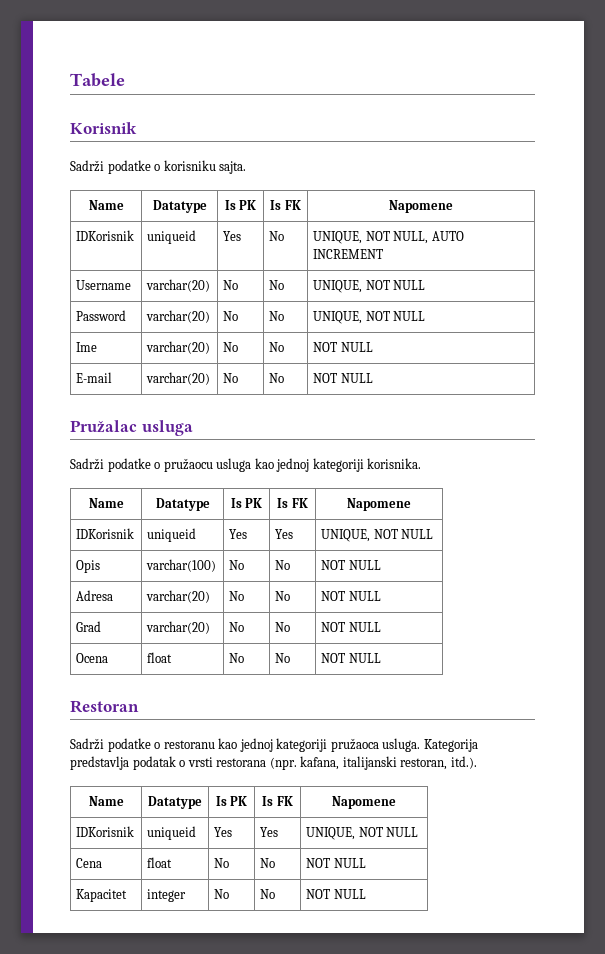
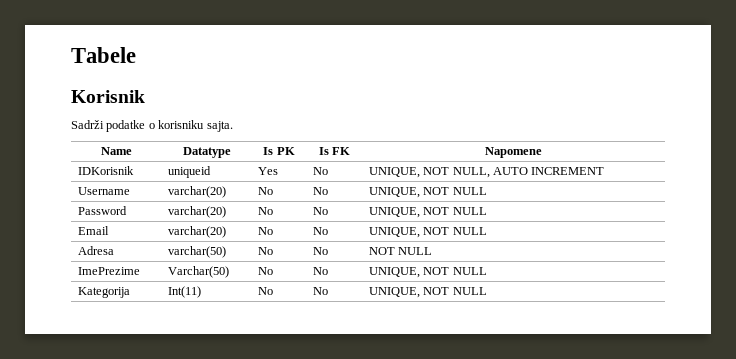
[76,342,98,352] [146,341,211,354] [223,342,239,352] [269,342,285,352] [313,342,373,352] [76,372,113,383] [146,372,211,385] [223,373,239,383] [269,373,285,383] [313,373,373,383] [70,420,193,436] [70,458,422,472] [88,498,124,508] [155,498,210,511] [230,498,263,508] [277,498,308,508] [347,498,411,511] [76,528,135,539] [147,528,197,542] [229,529,248,539] [275,529,294,539] [321,529,434,542] [76,560,101,573] [146,559,217,572] [229,560,245,570] [275,560,291,570] [321,560,381,570] [76,590,114,601] [146,590,211,603] [229,591,245,601] [275,591,291,601] [321,591,381,601] [76,621,102,632] [146,621,211,634] [229,622,245,632] [275,622,291,632] [321,622,381,632] [76,653,109,663] [147,652,173,663] [229,653,245,663] [275,653,291,663] [321,653,381,663] [70,700,139,713] [70,738,478,752] [70,756,477,770] [88,796,124,806] [148,796,202,809] [215,796,248,806] [262,796,293,806] [332,796,396,809] [76,826,135,837] [147,826,197,840] [214,827,233,837] [260,827,279,837] [306,827,419,840] [76,858,103,868] [147,857,173,868] [214,858,230,868] [260,858,276,868] [306,858,366,868] [76,889,128,902] [147,889,187,902] [214,889,230,899] [260,889,276,899] Ime | varchar(20) | No | No | NOT NULL // E-mail | varchar(20) | No | No | NOT NULL // Pružalac usluga // Sadrži podatke o pružaocu usluga kao jednoj kategoriji korisnika. // Name | Datatype | Is PK | Is FK | Napomene // IDKorisnik | uniqueid | Yes | Yes | UNIQUE, NOT NULL // Opis | varchar(100) | No | No | NOT NULL // Adresa | varchar(20) | No | No | NOT NULL // Grad | varchar(20) | No | No | NOT NULL // Ocena | float | No | No | NOT NULL // Restoran // Sadrži podatke o restoranu kao jednoj kategoriji pružaoca usluga. Kategorija predstavlja podatak o vrsti restorana (npr. kafana, italijanski restoran, itd.). // Name | Datatype | Is PK | Is FK | Napomene // IDKorisnik | uniqueid | Yes | Yes | UNIQUE, NOT NULL // Cena | float | No | No | NOT NULL // Kapacitet | integer | No | No | -> [77,226,109,235] [167,226,226,238] [257,227,273,235] [312,227,328,235] [368,227,487,238] [77,246,114,255] [167,246,226,258] [257,247,273,255] [312,247,328,255] [368,247,433,255] [77,267,140,275] [167,266,229,278] [257,267,273,275] [312,267,328,275] [368,267,487,278] [77,287,130,298] [167,286,201,298] [257,287,273,295] [312,287,328,295] [368,287,420,298] Email | varchar(20) | No | No | UNIQUE, NOT NULL // Adresa | varchar(50) | No | No | NOT NULL // ImePrezime | Varchar(50) | No | No | UNIQUE, NOT NULL // Kategorija | Int(11) | No | No | UNIQUE,

